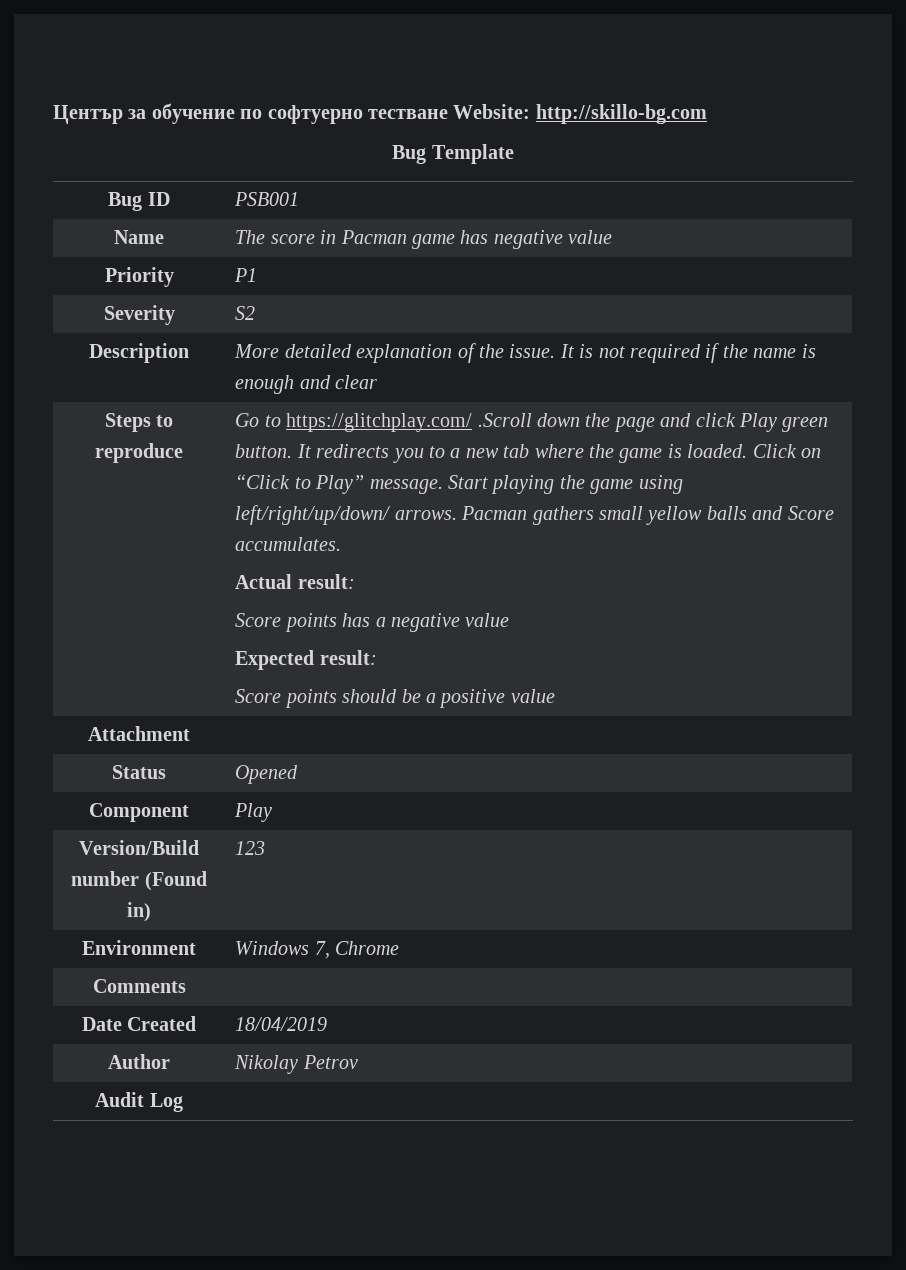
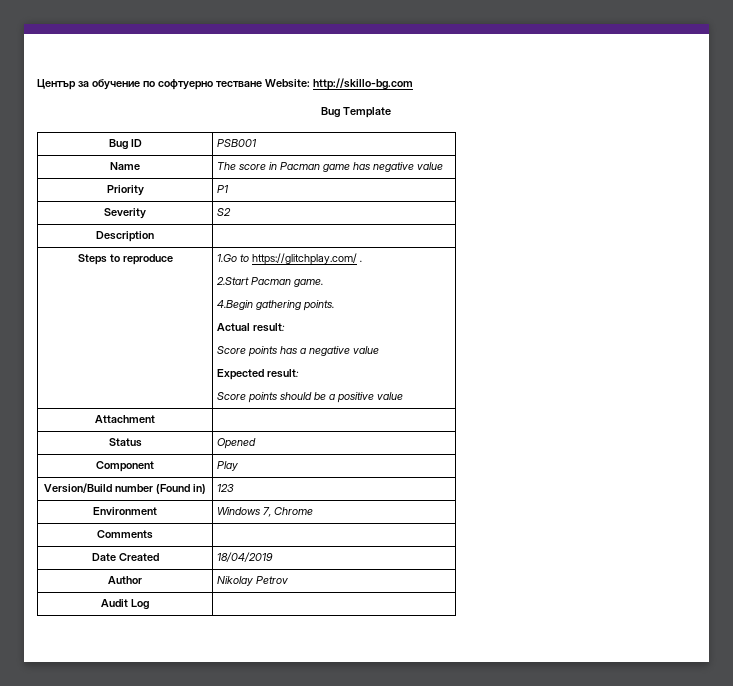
[234,343,816,363] [235,375,378,394] More detailed explanation of the issue. It is not required if the name is enough and clear -> (154, 236) none
[235,413,260,427] Go -> [216,254,237,262] 1.Go
[477,413,829,432] [235,444,822,463] [235,474,683,494] [235,505,834,525] [235,537,342,551] .Scroll down the page and click Play green button. It redirects you to a new tab where the game is loaded. Click on “Click to Play” message. Start playing the game using left/right/up/down/ arrows. Pacman gathers small yellow balls and Score accumulates. -> [359,260,362,262] [215,277,323,287] [216,300,334,311] . // 2.Start Pacman game. // 4.Begin gathering points.

